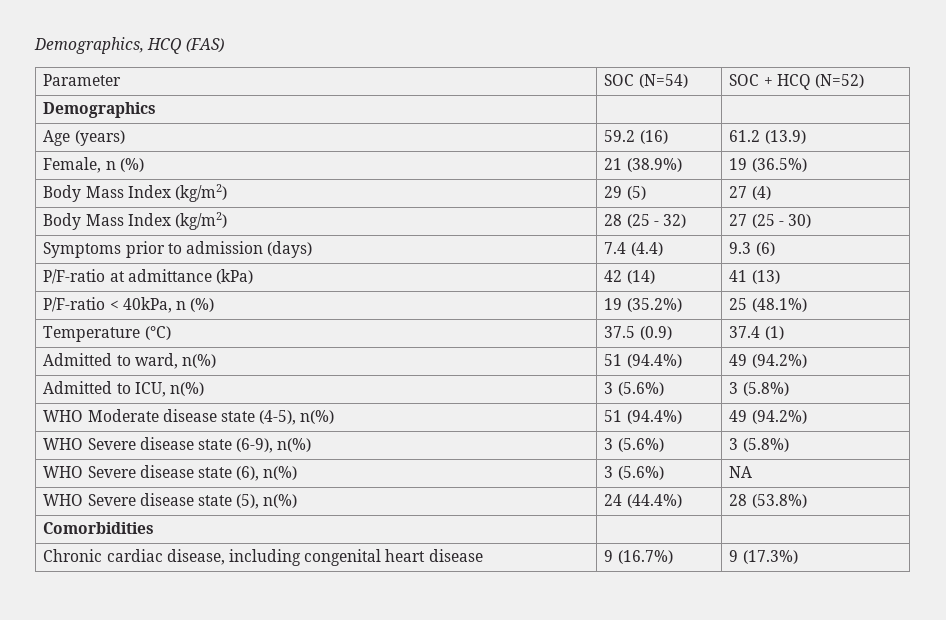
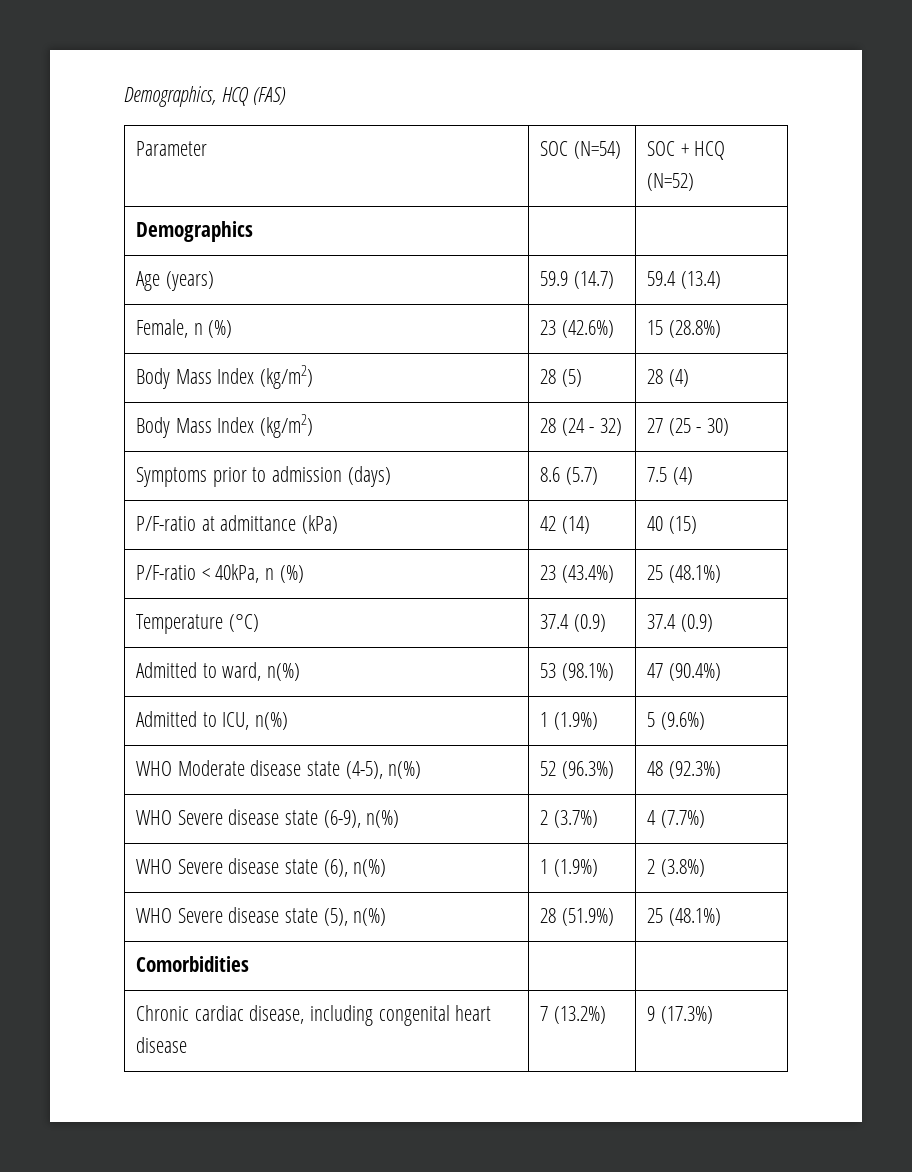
[604,130,668,144] [729,130,806,144] 59.2 (16) | 61.2 (13.9) -> [540,271,614,289] [647,271,721,289] 59.9 (14.7) | 59.4 (13.4)
[604,158,682,172] [729,158,807,172] [43,184,227,202] [604,186,623,198] 21 (38.9%) | 19 (36.5%) // Body Mass Index (kg/m2) | 29 -> [540,320,614,338] [647,320,721,338] [136,365,314,389] [540,369,557,384] 23 (42.6%) | 15 (28.8%) // Body Mass Index (kg/m2) | 28
[729,186,748,198] 27 -> [647,369,664,384] 28
[626,214,650,228] (25 -> [561,418,585,436] (24
[604,242,663,256] [729,242,775,256] 7.4 (4.4) | 9.3 (6) -> [540,467,598,485] [647,467,693,485] 8.6 (5.7) | 7.5 (4)
[729,270,780,284] 41 (13) -> [647,516,697,534] 40 (15)
[604,298,682,312] 19 (35.2%) -> [540,565,614,583] 23 (43.4%)
[604,326,636,338] 37.5 -> [540,614,570,629] 37.4
[764,326,784,340] (1) -> [680,614,713,632] (0.9)
[604,354,682,368] [729,354,807,368] 51 (94.4%) | 49 (94.2%) -> [540,663,614,681] [647,663,721,681] 53 (98.1%) | 47 (90.4%)
[604,382,664,396] [729,382,789,396] 3 (5.6%) | 3 (5.8%) -> [540,712,598,730] [647,712,705,730] 1 (1.9%) | 5 (9.6%)
[604,410,682,424] [729,410,807,424] 51 (94.4%) | 49 (94.2%) -> [540,761,614,779] [647,761,721,779] 52 (96.3%) | 48 (92.3%)
[604,438,664,452] [729,438,789,452] 3 (5.6%) | 3 (5.8%) -> [540,810,598,828] [647,810,705,828] 2 (3.7%) | 4 (7.7%)
[604,466,664,480] [729,466,753,478] 3 (5.6%) | NA -> [540,859,598,877] [647,859,705,877] 1 (1.9%) | 2 (3.8%)
[604,494,682,508] [729,494,807,508] 24 (44.4%) | 28 (53.8%) -> [540,908,614,926] [647,908,721,926] 28 (51.9%) | 25 (48.1%)
[604,550,673,564] 9 (16.7%) -> [540,1006,606,1024] 7 (13.2%)

